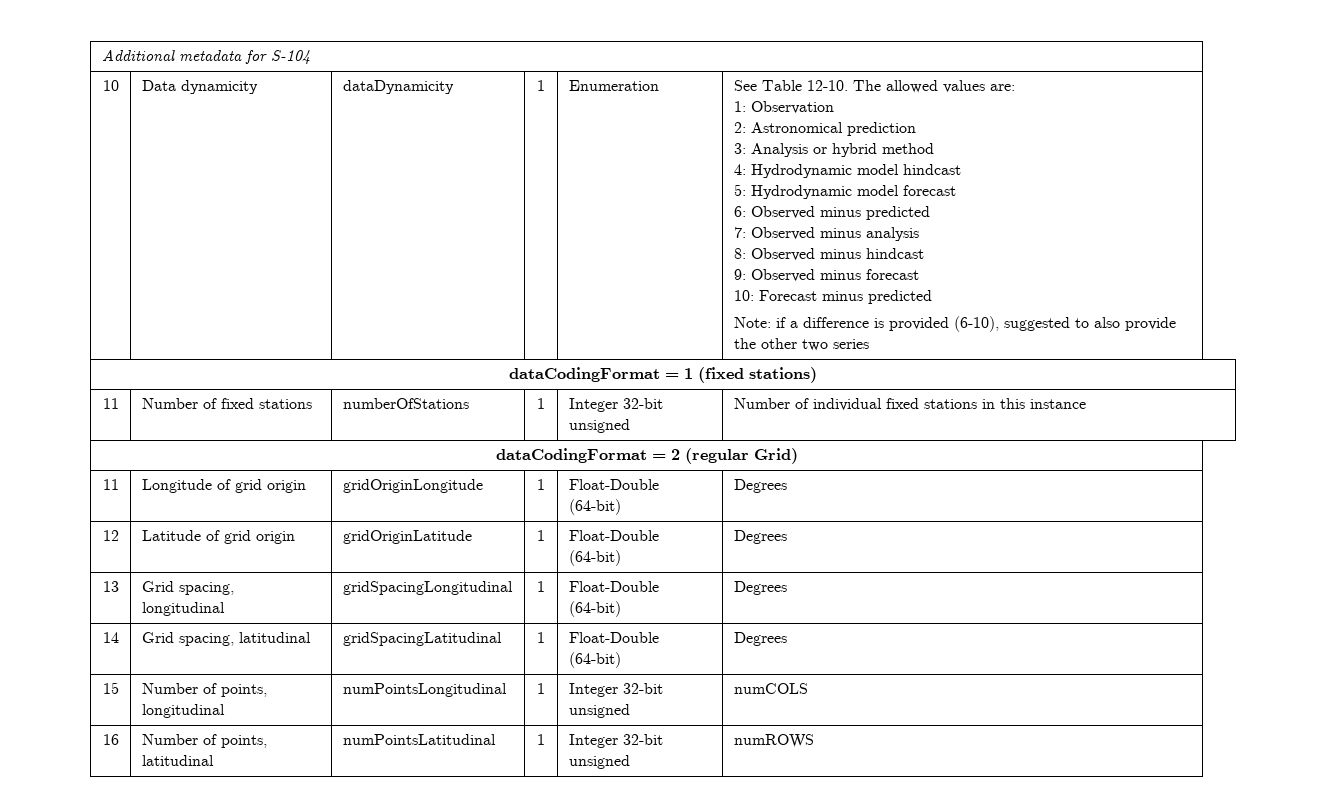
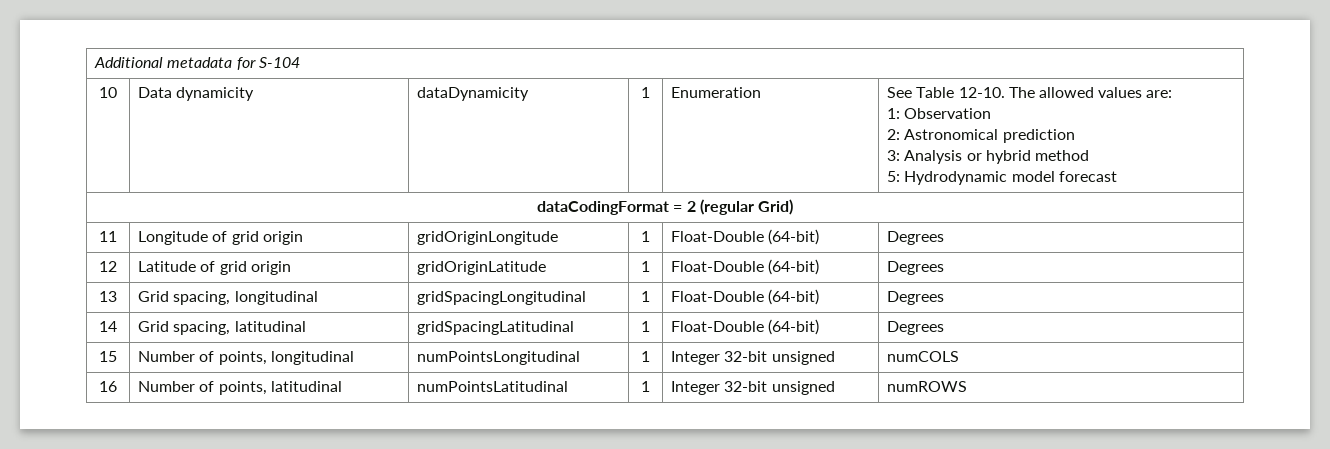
[733,164,961,178] // 4: Hydrodynamic model hindcast -> (1089, 155) none
[733,206,930,220] [733,227,919,241] [733,248,924,261] [733,269,919,282] [733,290,932,304] [733,316,1176,332] [733,338,869,351] [509,367,817,383] [102,398,119,409] [141,398,312,409] [342,398,469,409] [537,398,545,409] [568,398,663,412] [568,419,630,433] [733,398,1086,411] // 6: Observed minus predicted // 7: Observed minus analysis // 8: Observed minus hindcast // 9: Observed minus forecast // 10: Forecast minus predicted // Note: if a difference is provided (6-10), suggested to also provide the other two series // dataCodingFormat = 1 (fixed stations) // 11 | Number of fixed stations | numberOfStations | 1 | Integer 32-bit unsigned | Number of individual fixed stations in this instance -> (1117, 176) none

